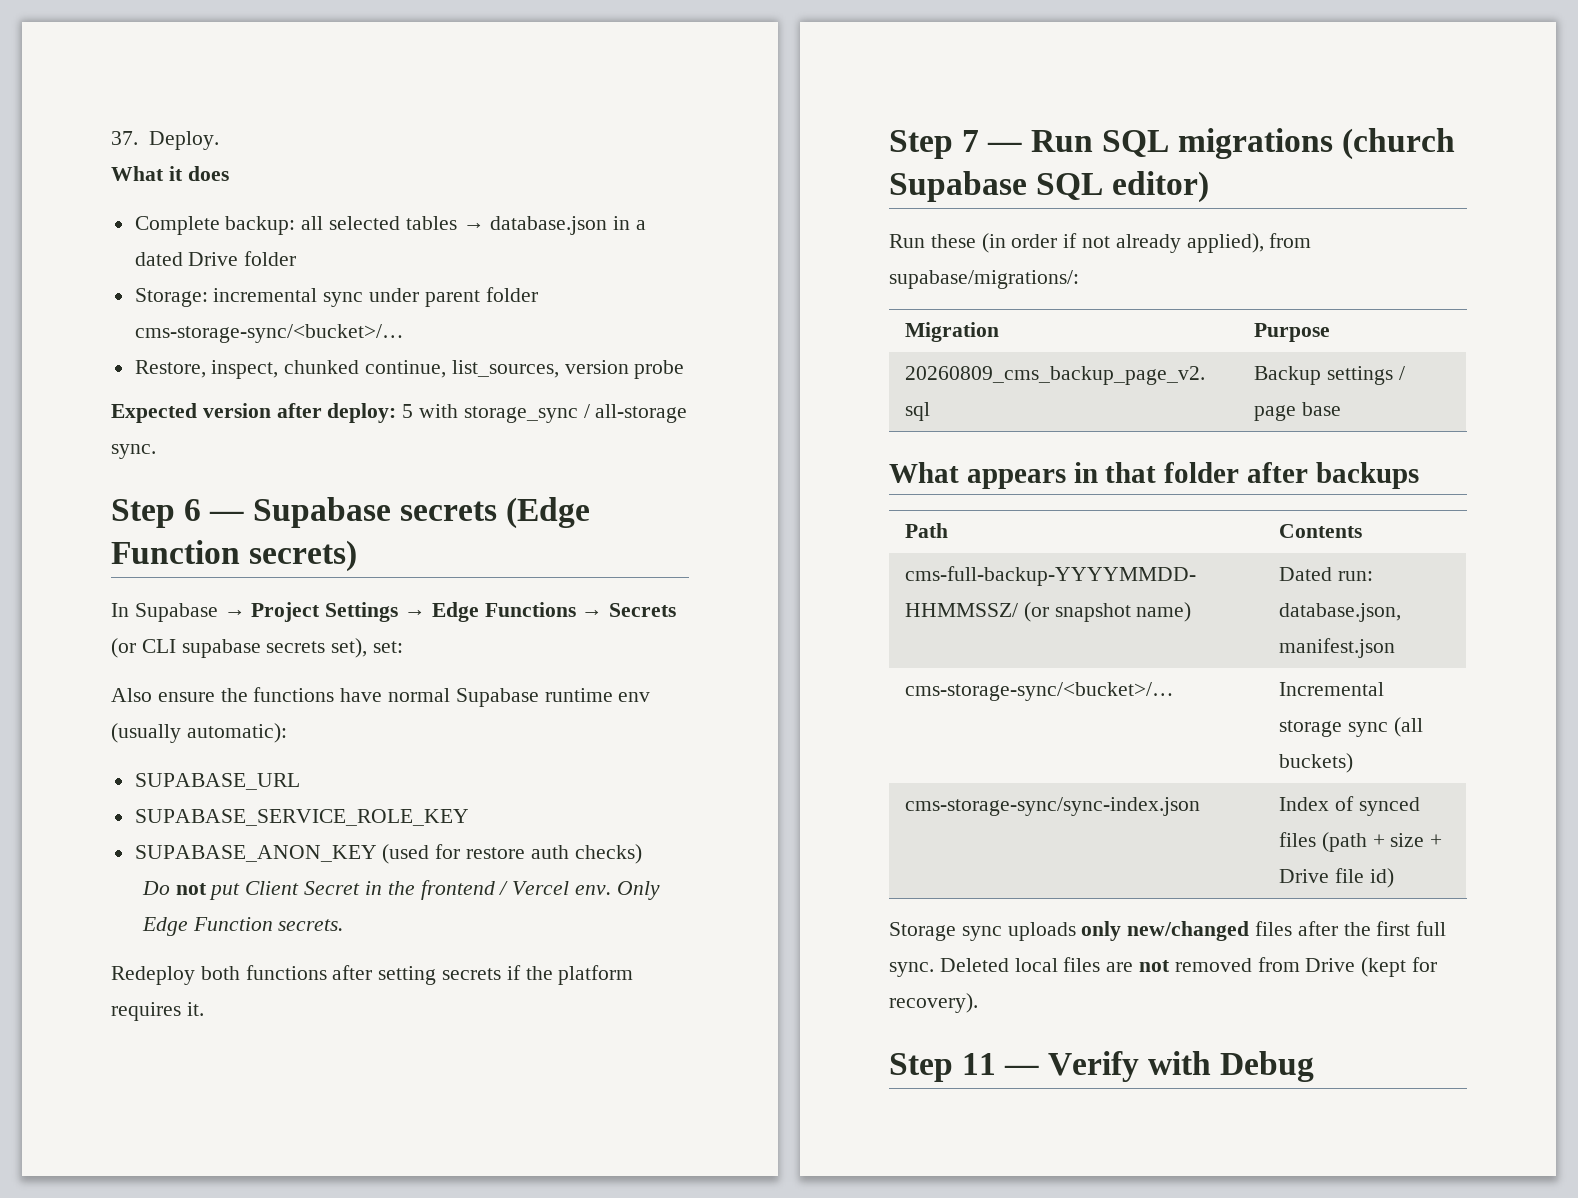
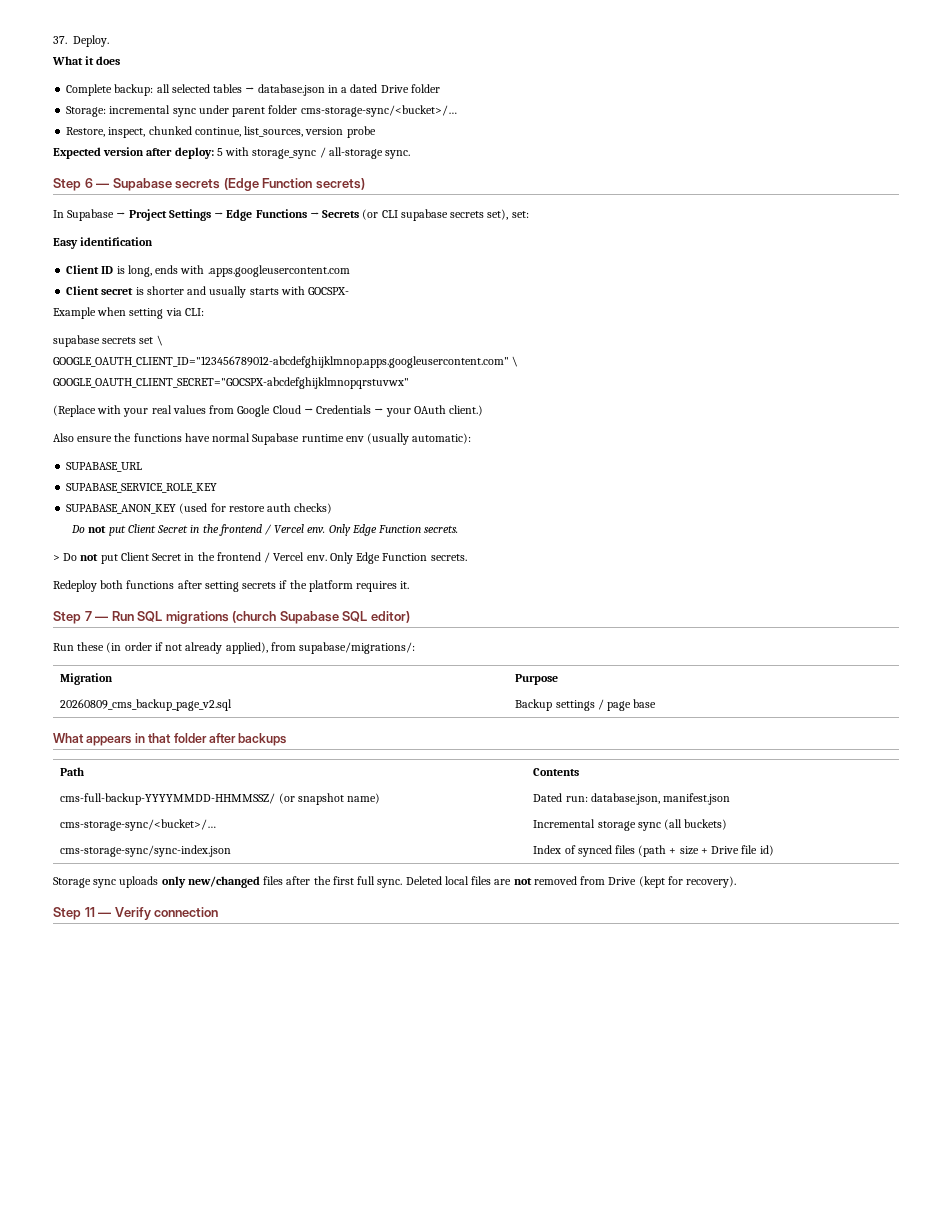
(404, 647) none -> [53,237,154,249] [66,265,350,277] [66,286,350,298] [53,307,204,319] [53,335,163,347] [53,356,519,368] [53,377,409,389] [53,405,484,417] // Easy identification // Client ID is long, ends with .apps.googleusercontent.com // Client secret is shorter and usually starts with GOCSPX- // Example when setting via CLI: // supabase secrets set \ // GOOGLE_OAUTH_CLIENT_ID="123456789012-abcdefghijklmnop.apps.googleusercontent.com" \ // GOOGLE_OAUTH_CLIENT_SECRET="GOCSPX-abcdefghijklmnopqrstuvwx" // (Replace with your real values from Google Cloud → Credentials → your OAuth client.)
(344, 925) none -> [53,552,467,564] // > Do not put Client Secret in the frontend / Vercel env. Only Edge Function secrets.
[1148,1051,1315,1082] with Debug -> [154,907,219,917] connection

